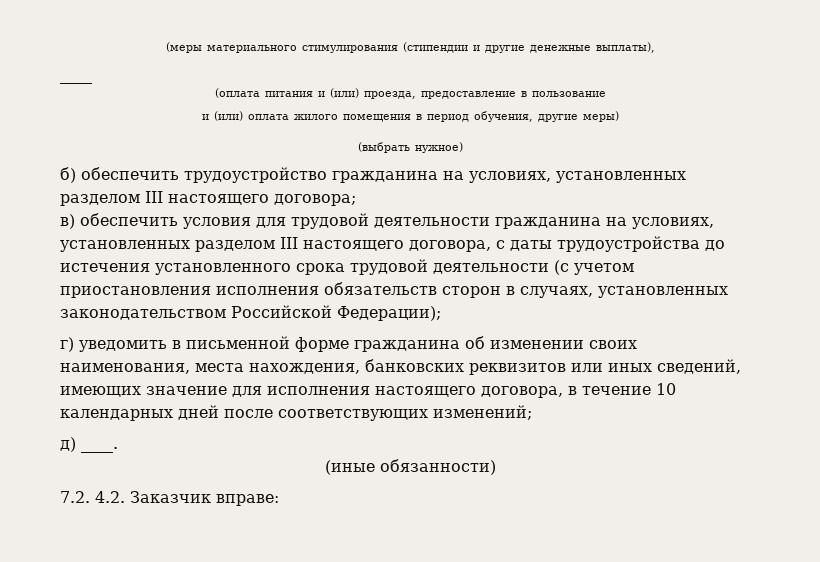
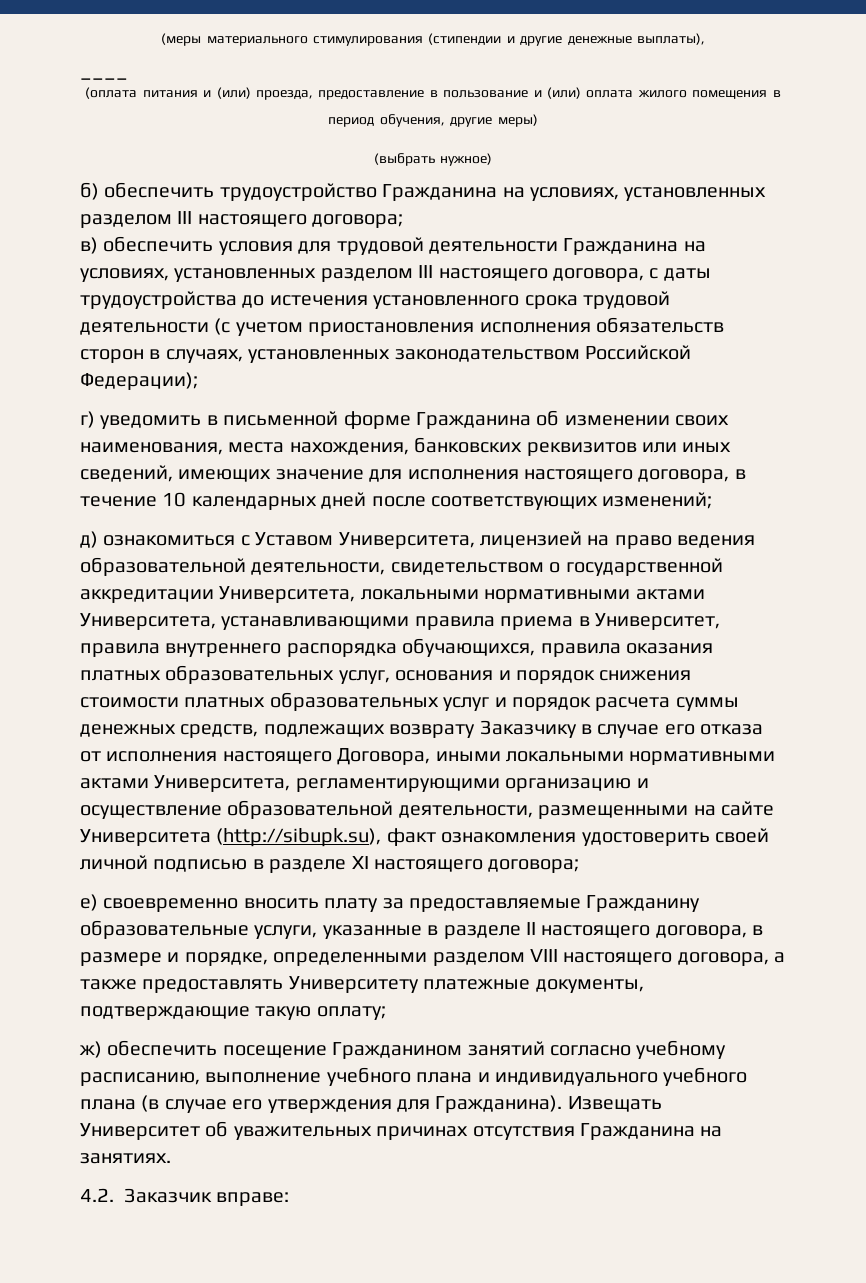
(606, 94) // -> (529, 94) none
[332,171,438,183] гражданина -> [382,184,498,201] Гражданина
[495,217,601,229] гражданина -> [563,238,679,255] Гражданина
[354,340,460,352] гражданина -> [416,412,531,429] Гражданина
[81,447,118,453] [324,459,496,475] [60,491,90,503] ____. // (иные обязанности) // 7.2. -> [103,531,756,549] [80,557,723,576] [80,586,705,603] [80,613,720,630] [80,638,713,657] [80,665,692,684] [80,692,739,711] [80,720,764,738] [80,748,776,765] [80,775,649,792] [80,800,774,819] [80,828,769,847] [80,855,580,873] [80,894,701,912] [80,920,764,939] [80,949,786,966] [80,976,644,993] [80,1006,386,1020] [79,1040,727,1059] [80,1067,748,1086] [80,1095,662,1113] [80,1121,723,1140] [80,1153,171,1164] ознакомиться с Уставом Университета, лицензией на право ведения образовательной деятельности, свидетельством о государственной аккредитации Университета, локальными нормативными актами Университета, устанавливающими правила приема в Университет, правила внутреннего распорядка обучающихся, правила оказания платных образовательных услуг, основания и порядок снижения стоимости платных образовательных услуг и порядок расчета суммы денежных средств, подлежащих возврату Заказчику в случае его отказа от исполнения настоящего Договора, иными локальными нормативными актами Университета, регламентирующими организацию и осуществление образовательной деятельности, размещенными на сайте Университета (http://sibupk.su), факт ознакомления удостоверить своей личной подписью в разделе XI настоящего договора; // е) своевременно вносить плату за предоставляемые Гражданину образовательные услуги, указанные в разделе II настоящего договора, в размере и порядке, определенными разделом VIII настоящего договора, а также предоставлять Университету платежные документы, подтверждающие такую оплату; // ж) обеспечить посещение Гражданином занятий согласно учебному расписанию, выполнение учебного плана и индивидуального учебного плана (в случае его утверждения для Гражданина). Извещать Университет об уважительных причинах отсутствия Гражданина на занятиях. //

